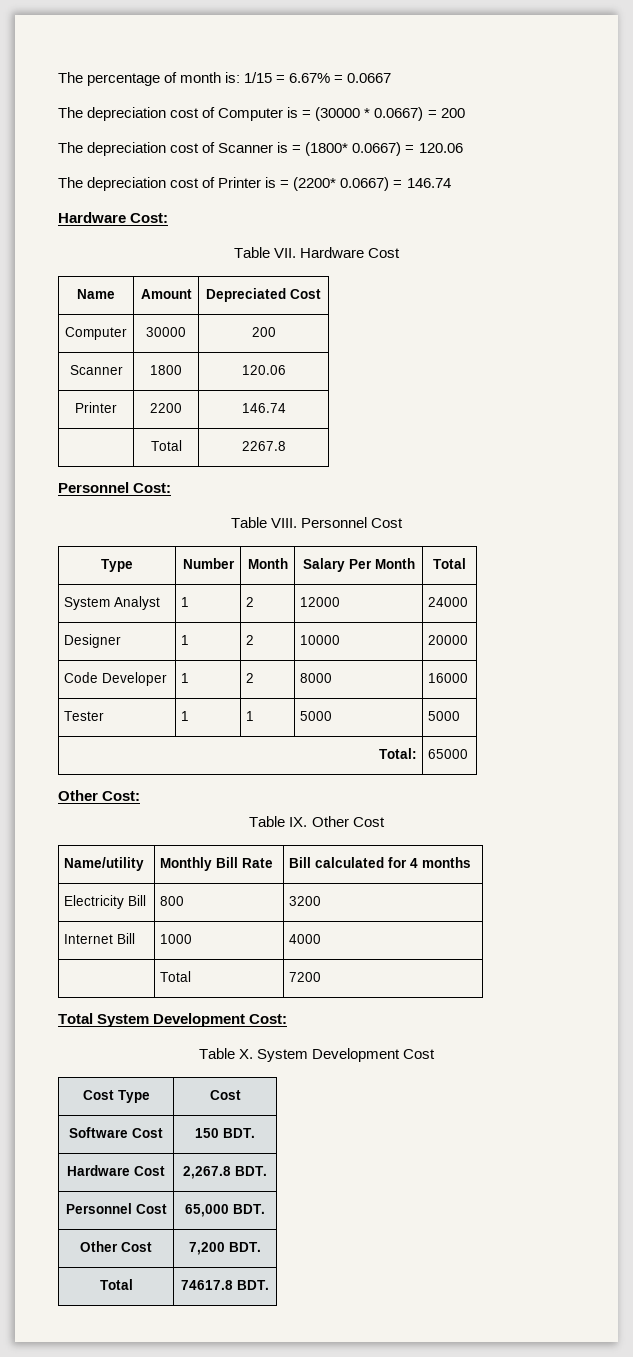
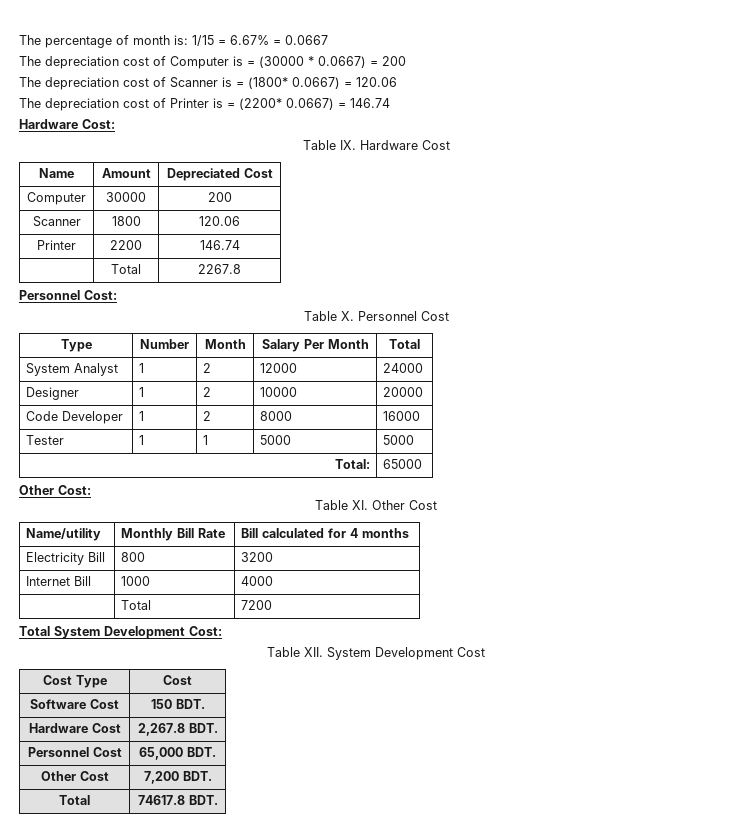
[273,248,296,258] VII. -> [339,140,356,150] IX.
[270,518,297,528] VIII. -> [340,311,354,321] X.
[289,817,308,827] IX. -> [352,500,368,510] XI.
[238,1049,253,1059] X. -> [304,647,323,657] XII.

